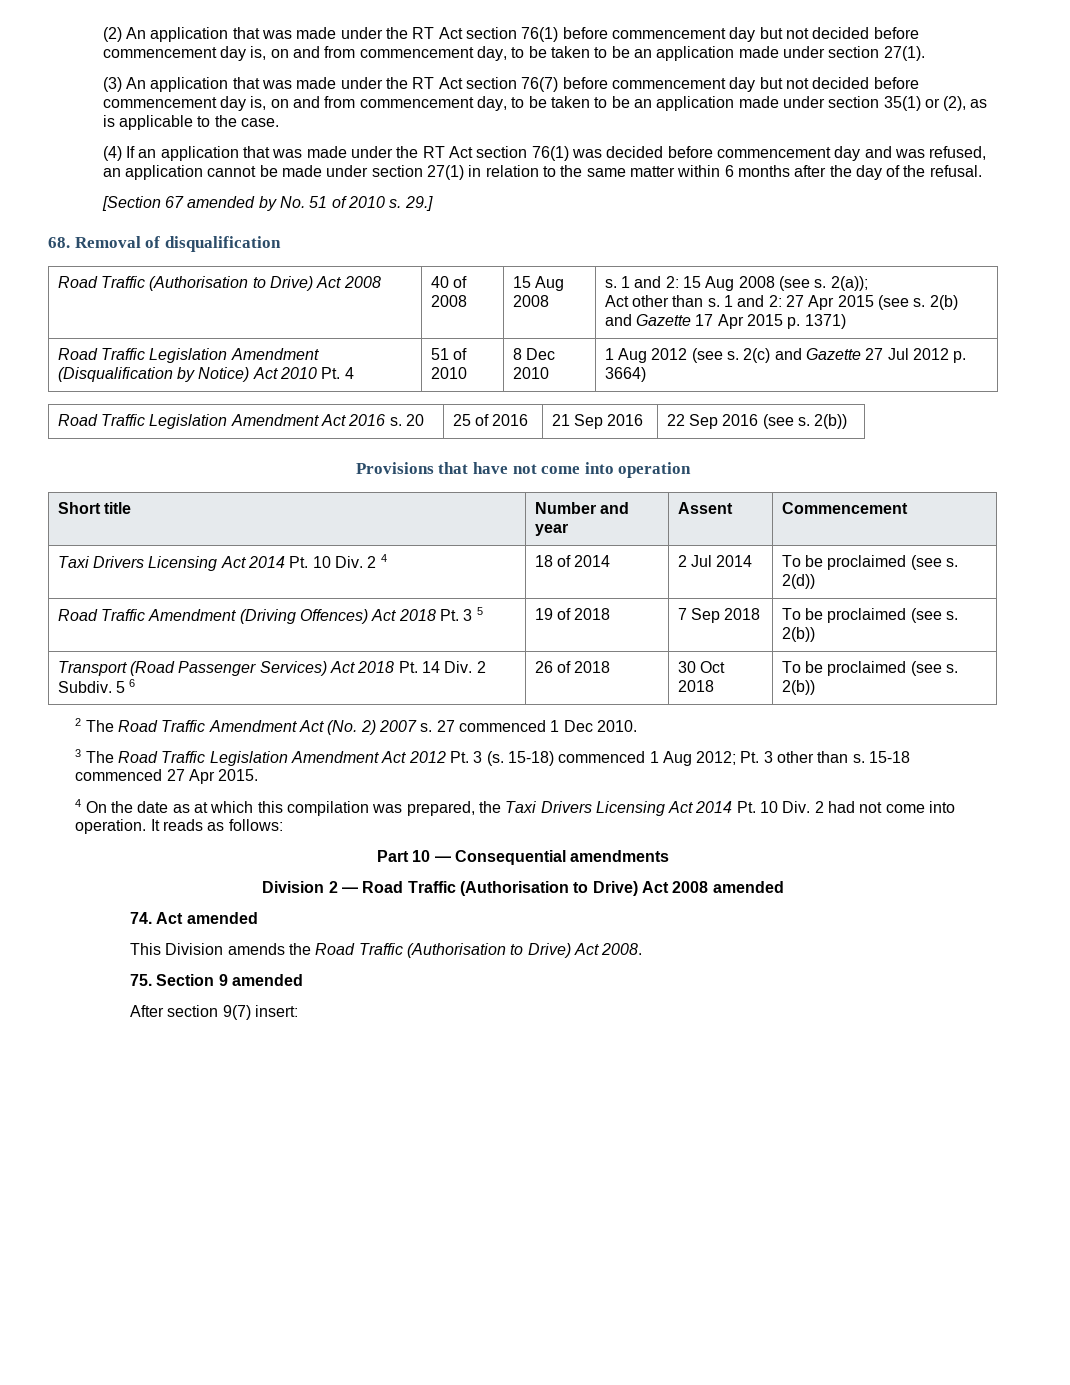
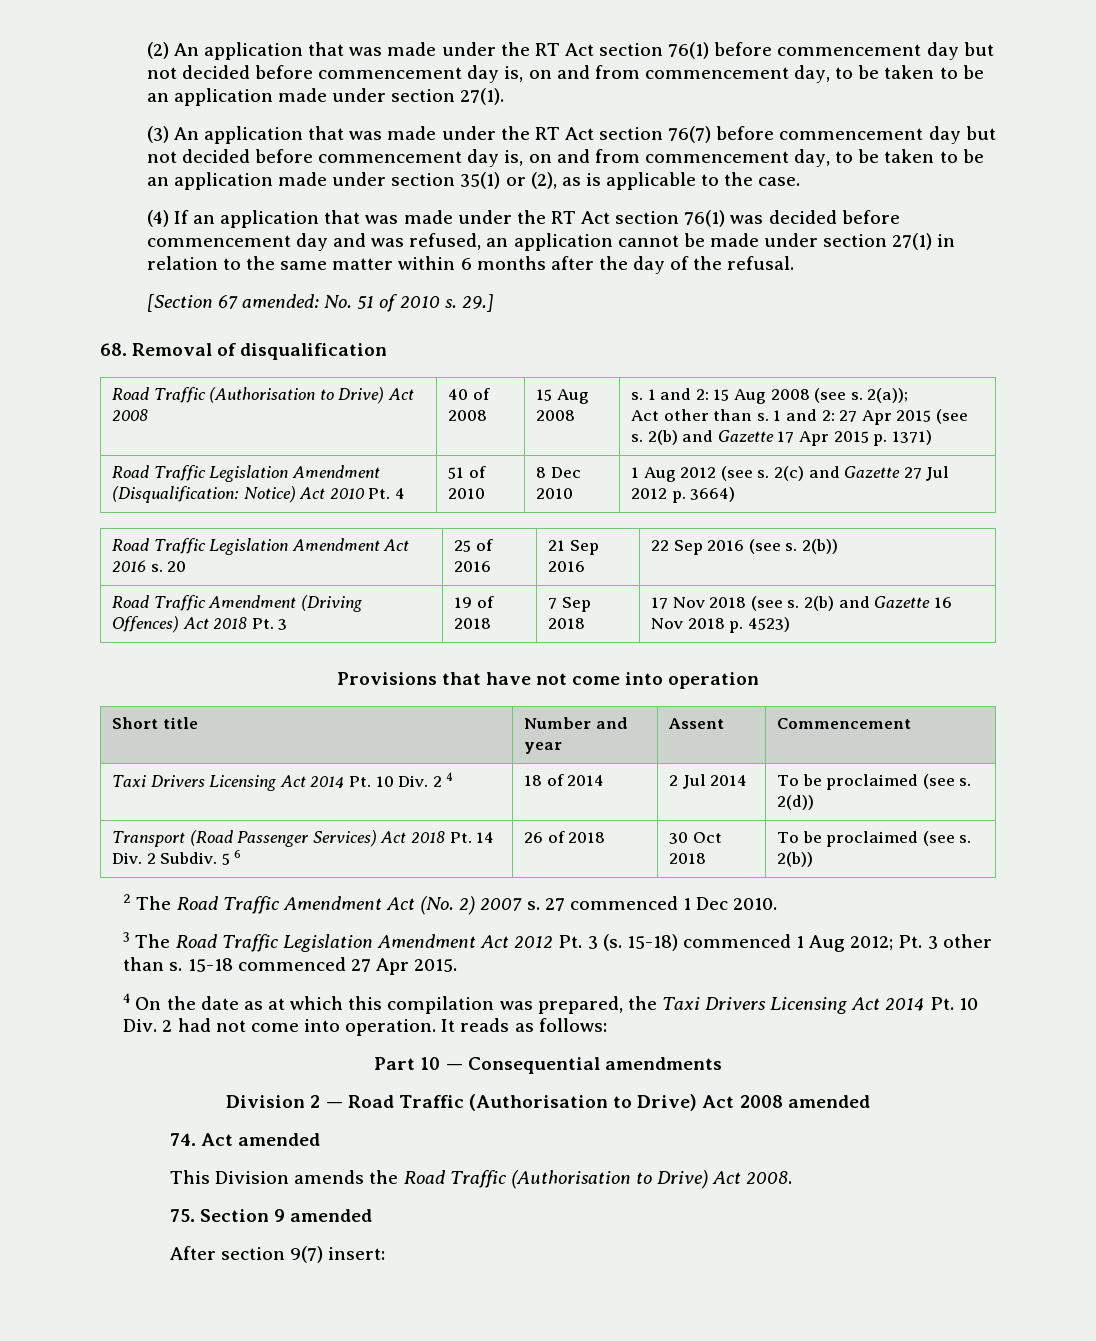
[187,196,277,211] amended by -> [241,294,319,308] amended:
[57,367,196,382] (Disqualification by -> [112,486,240,503] (Disqualification:
(848, 421) none -> [112,595,362,612] [112,616,288,633] [454,596,494,608] [454,618,492,629] [548,597,591,612] [548,618,586,629] [651,596,952,611] [651,617,790,633] // Road Traffic Amendment (Driving Offences) Act 2018 Pt. 3 | 19 of 2018 | 7 Sep 2018 | 17 Nov 2018 (see s. 2(b) and Gazette 16 Nov 2018 p. 4523)
[57,607,483,624] [534,608,611,620] [677,608,761,623] [781,608,959,623] [781,627,815,642] // Road Traffic Amendment (Driving Offences) Act 2018 Pt. 3 5 | 19 of 2018 | 7 Sep 2018 | To be proclaimed (see s. 2(b)) -> (815, 802) none

